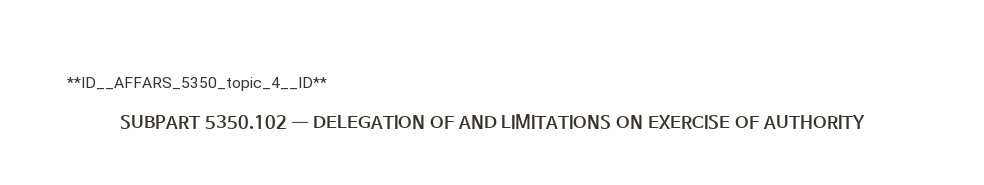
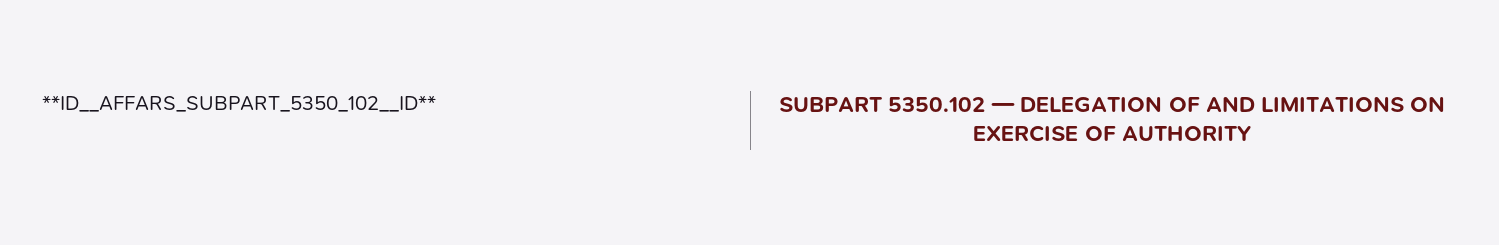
[67,77,327,91] **ID__AFFARS_5350_topic_4__ID** -> [42,95,436,112] **ID__AFFARS_SUBPART_5350_102__ID**

